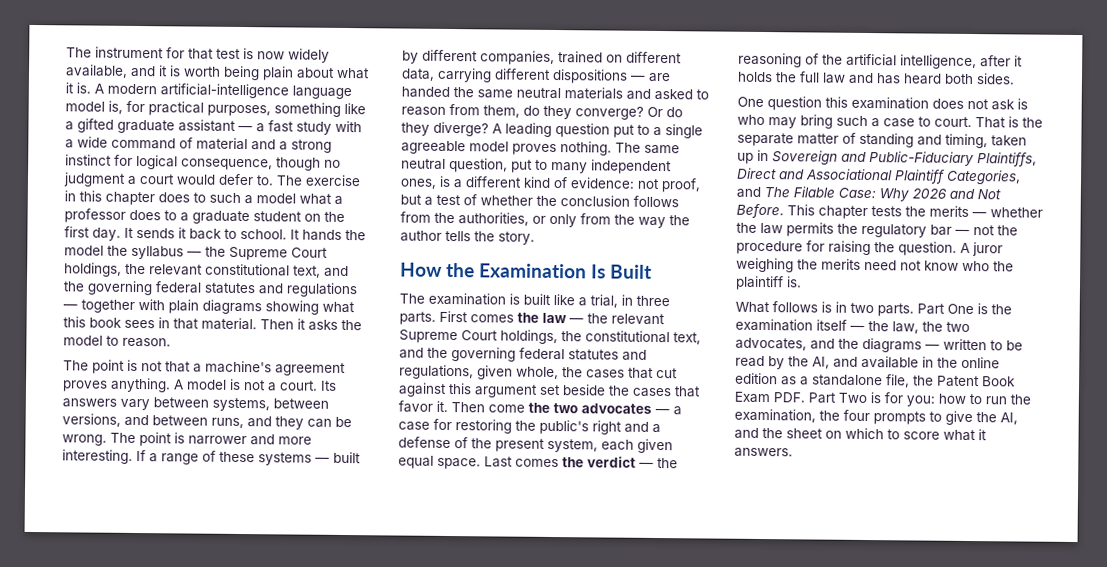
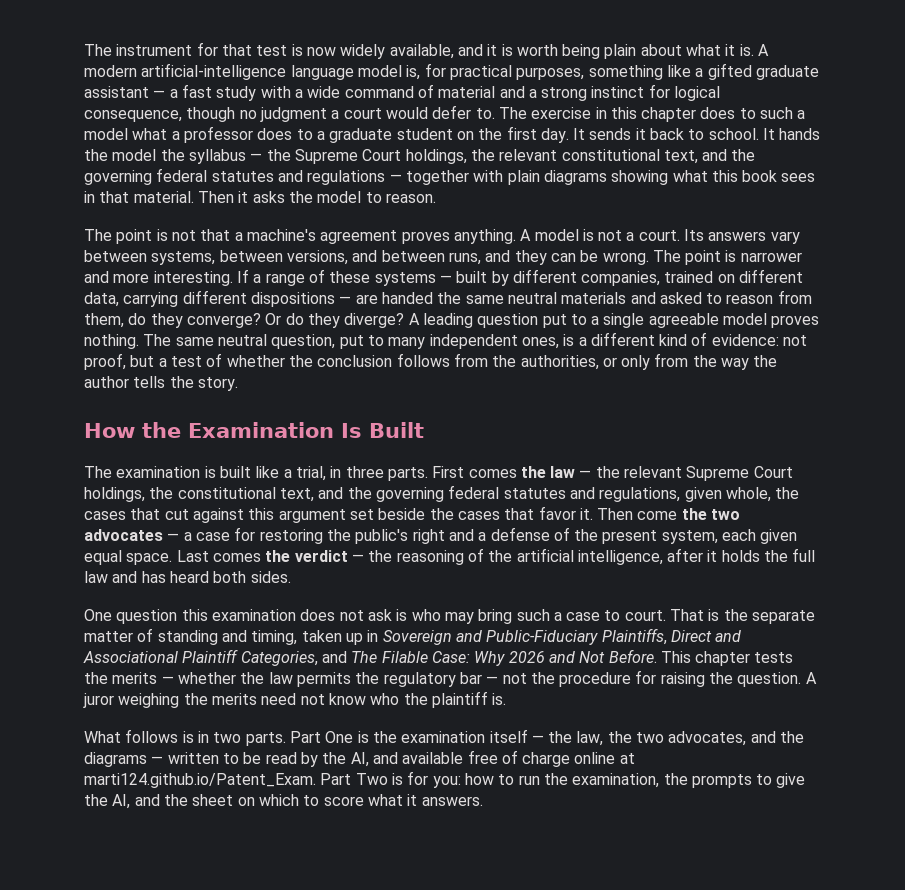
[922,356,1000,369] [735,372,1016,388] [734,391,805,404] in the online edition as a standalone file, the Patent Book Exam PDF. -> [467,750,635,767] [84,773,316,788] free of charge online at marti124.github.io/Patent_Exam.
[843,409,870,422] four -> (688, 779) none

